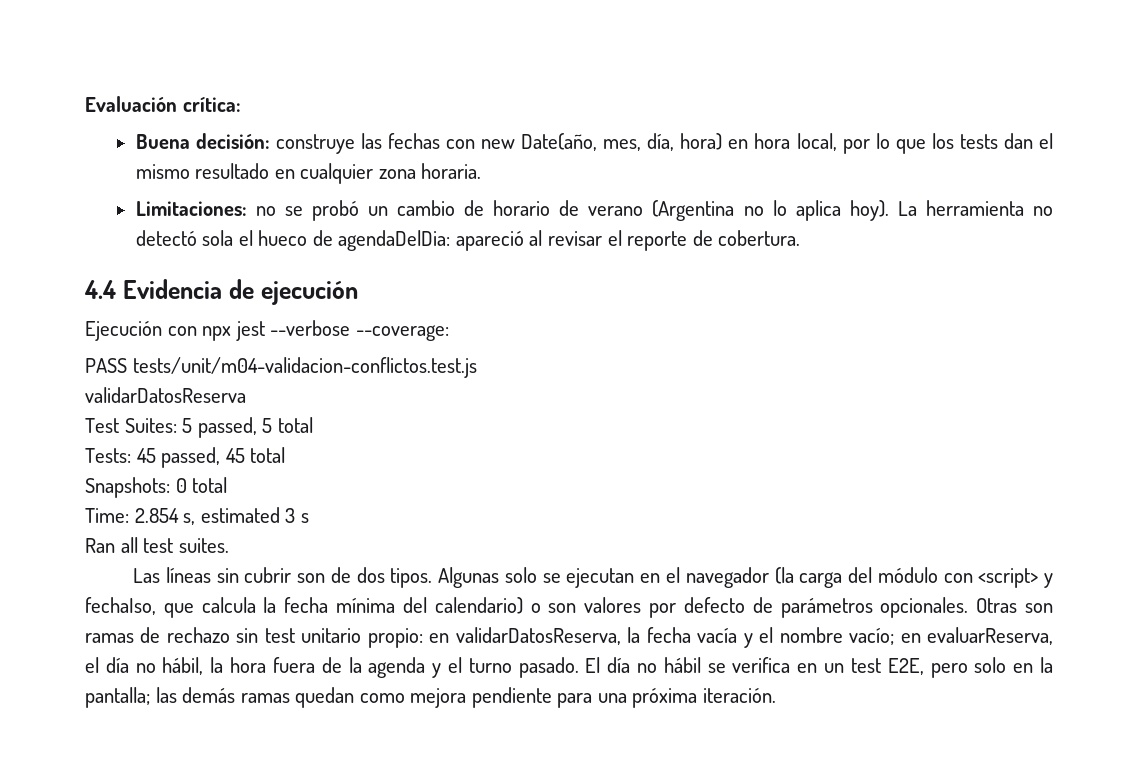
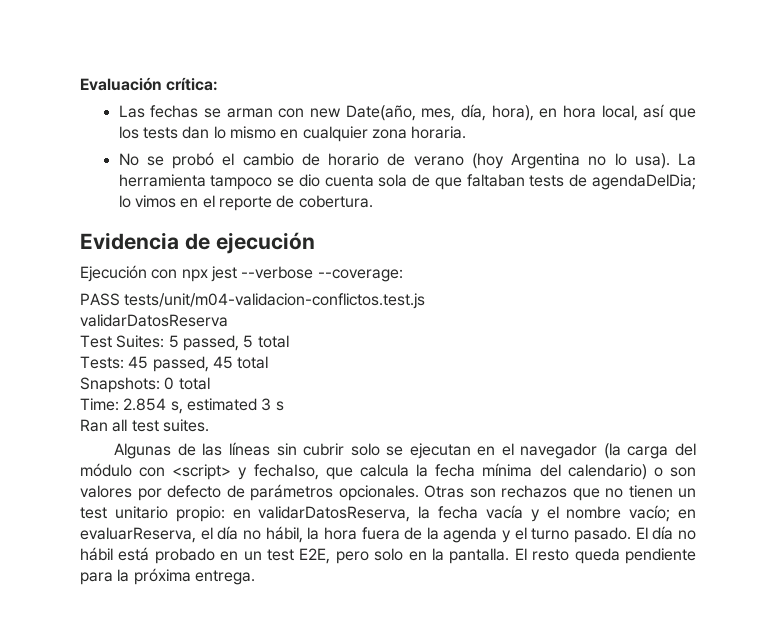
[135,133,440,154] Buena decisión: construye las fechas -> [118,105,273,118] Las fechas se arman
[680,133,723,150] hora) -> [491,105,534,121] hora),
[842,133,890,154] por lo -> [643,104,666,118] así
[1038,133,1053,149] [135,163,270,179] el mismo resultado -> [213,126,276,139] lo mismo
[135,201,276,216] Limitaciones: no -> [118,153,139,166] No
[368,206,389,216] un -> [222,153,235,166] el
[652,200,1054,221] [135,230,602,251] (Argentina no lo aplica hoy). La herramienta no detectó sola el hueco de agendaDelDia: apareció al revisar -> [471,153,696,169] [118,174,697,190] [118,195,199,208] (hoy Argentina no lo usa). La herramienta tampoco se dio cuenta sola de que faltaban tests de agendaDelDia; lo vimos en
[84,280,116,299] 4.4 -> (373, 201) none
[133,567,500,588] Las líneas sin cubrir son de dos tipos. Algunas -> [114,442,345,459] Algunas de las líneas sin cubrir
[85,627,259,643] ramas de rechazo sin -> [501,485,696,501] rechazos que no tienen un
[707,657,791,673] se verifica -> [118,547,215,564] está probado
[85,687,776,708] pantalla; las demás ramas quedan como mejora pendiente para una próxima iteración. -> [449,548,696,564] [80,568,255,585] pantalla. El resto queda pendiente para la próxima entrega.

